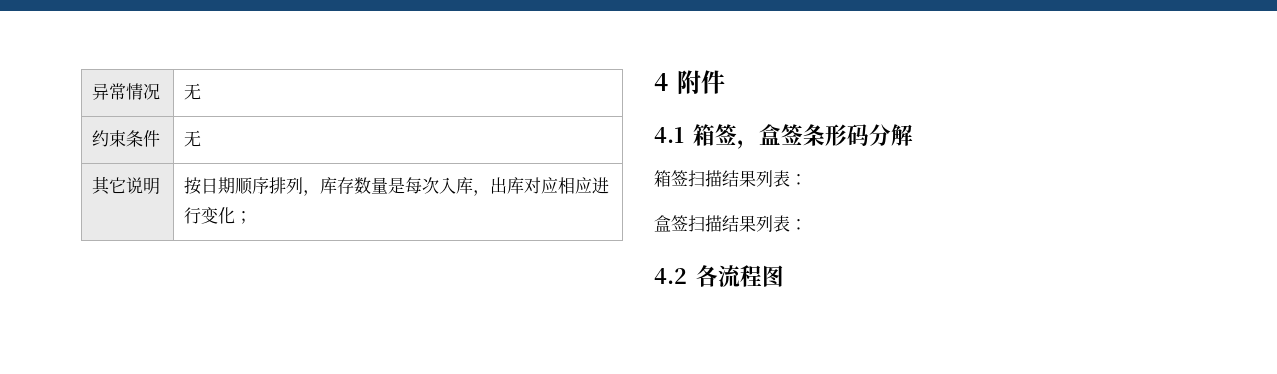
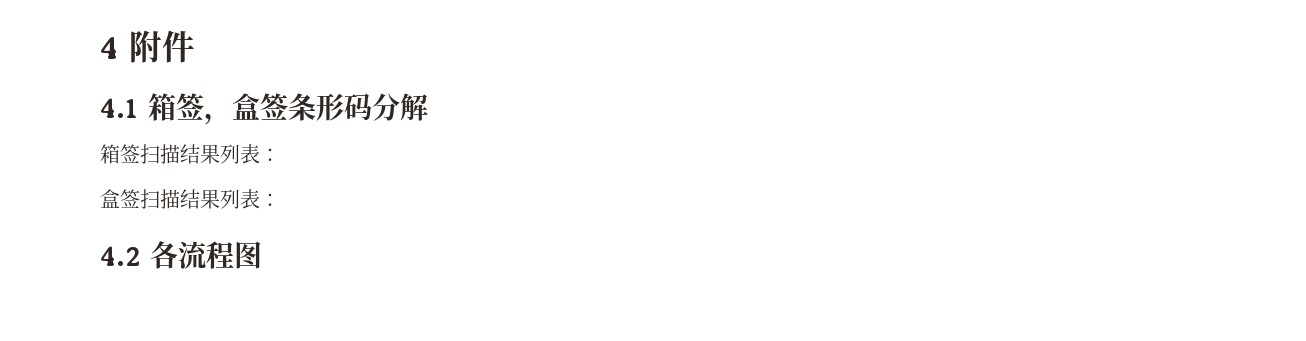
[91,83,160,100] [183,83,201,100] [91,130,160,147] [183,130,201,147] [91,176,160,195] [183,177,609,196] [183,207,252,224] 异常情况 | 无 // 约束条件 | 无 // 其它说明 | 按日期顺序排列，库存数量是每次入库，出库对应相应进行变化； // -> (100, 48) none

